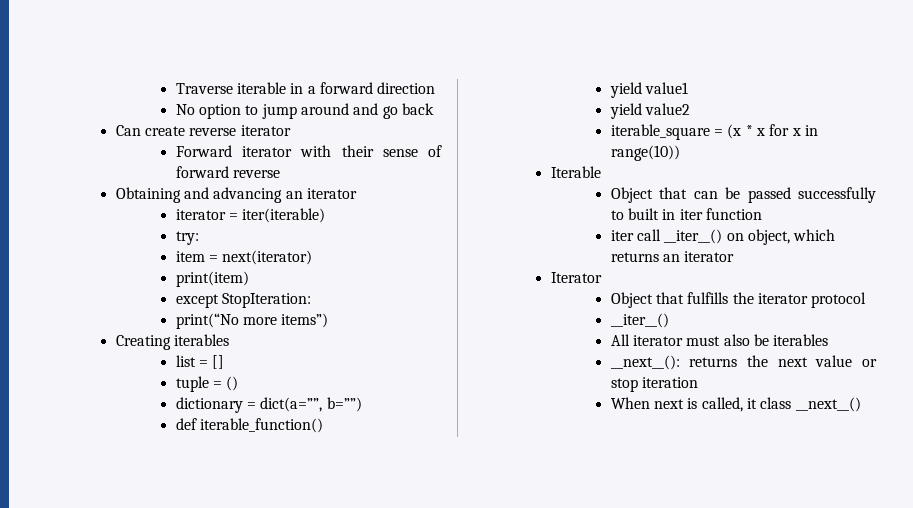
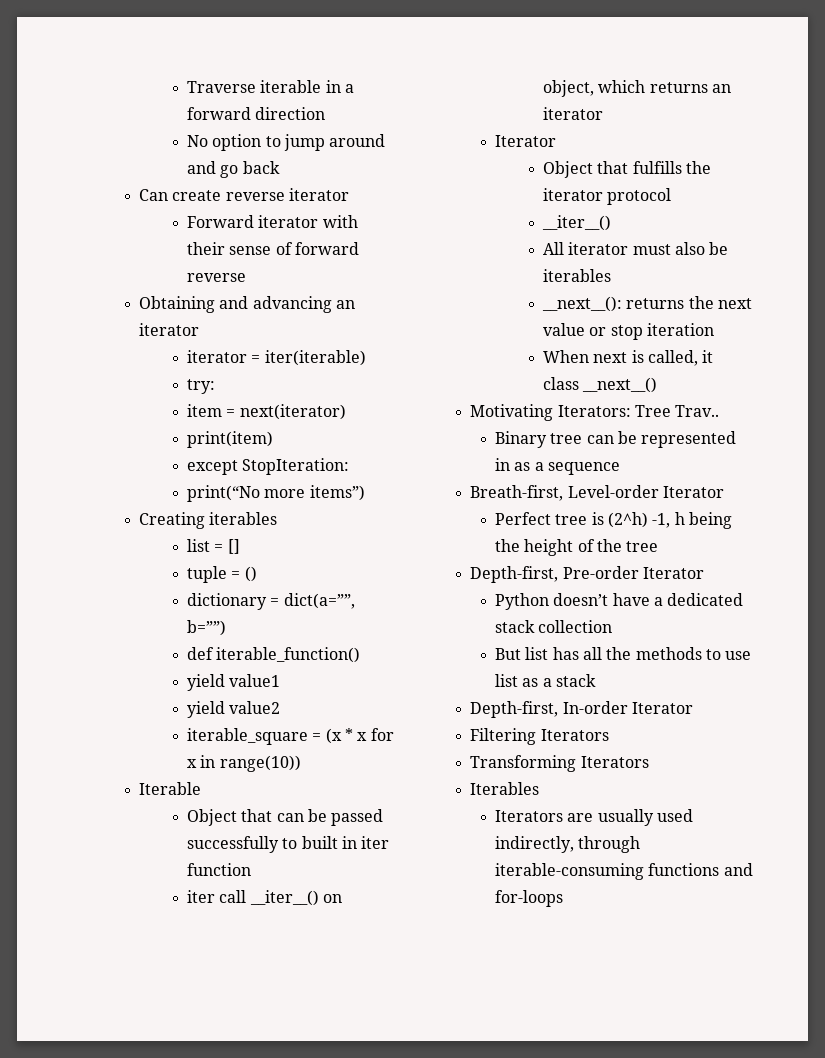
(861, 404) none -> [470,404,720,421] [494,431,737,448] [494,458,620,475] [470,485,724,501] [494,512,732,529] [494,539,659,556] [470,566,704,583] [494,593,744,610] [494,620,613,633] [494,647,752,660] [494,674,596,687] [470,701,693,718] [470,728,609,745] [470,755,649,772] [470,782,540,795] [494,809,693,826] [494,836,641,853] [494,863,753,880] [494,890,563,907] // Motivating Iterators: Tree Trav.. // Binary tree can be represented in as a sequence // Breath-first, Level-order Iterator // Perfect tree is (2^h) -1, h being the height of the tree // Depth-first, Pre-order Iterator // Python doesn’t have a dedicated stack collection // But list has all the methods to use list as a stack // Depth-first, In-order Iterator // Filtering Iterators // Transforming Iterators // Iterables // Iterators are usually used indirectly, through iterable-consuming functions and for-loops

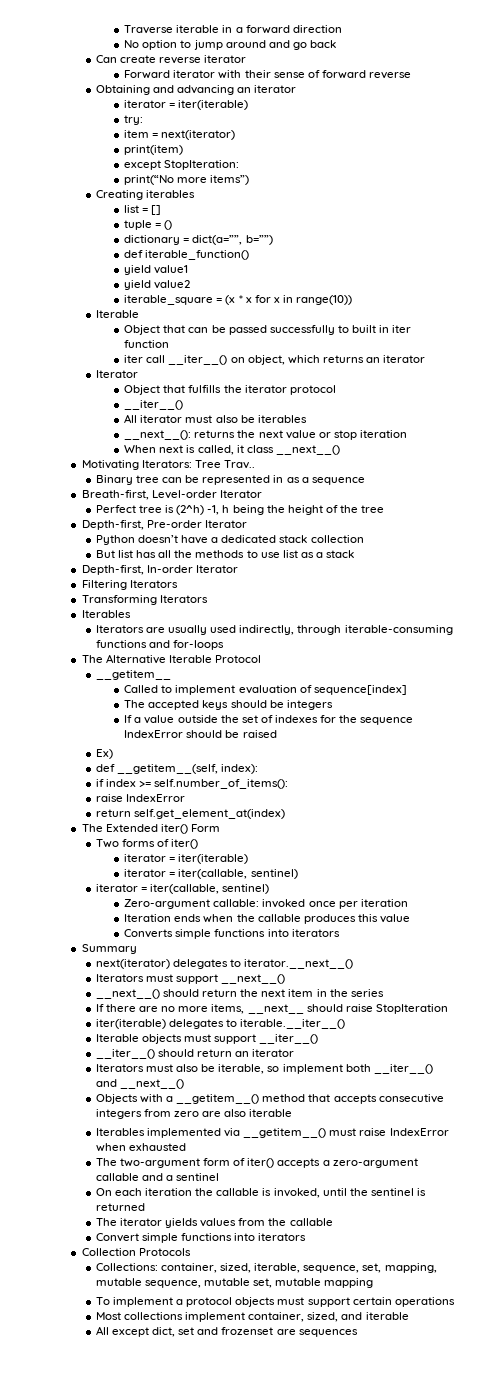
(563, 898) none -> [81,654,262,664] [95,670,171,680] [124,685,407,695] [124,700,333,710] [124,715,414,725] [124,730,277,738] [95,749,113,759] [95,764,259,774] [95,779,289,789] [95,794,186,802] [95,809,286,819] [81,824,221,834] [95,839,199,849] [124,854,249,864] [124,869,298,879] [95,884,270,894] [124,899,408,909] [124,914,410,924] [124,929,340,939] [81,944,137,954] [95,959,354,969] [95,974,286,984] [95,989,384,999] [95,1004,448,1014] [95,1019,346,1029] [95,1034,319,1044] [95,1049,295,1059] [95,1064,433,1074] [95,1079,185,1089] [95,1094,444,1104] [95,1109,293,1119] [95,1128,449,1138] [95,1143,187,1152] [95,1158,418,1168] [95,1173,220,1181] [95,1188,426,1198] [95,1203,145,1211] [95,1218,333,1228] [95,1233,307,1243] [81,1248,191,1256] [95,1263,437,1273] [95,1278,374,1288] [95,1297,455,1307] [95,1312,409,1322] [95,1326,358,1337] // The Alternative Iterable Protocol // __getitem__ // Called to implement evaluation of sequence[index] // The accepted keys should be integers // If a value outside the set of indexes for the sequence IndexError should be raised // Ex) // def __getitem__(self, index): // if index >= self.number_of_items(): // raise IndexError // return self.get_element_at(index) // The Extended iter() Form // Two forms of iter() // iterator = iter(iterable) // iterator = iter(callable, sentinel) // iterator = iter(callable, sentinel) // Zero-argument callable: invoked once per iteration // Iteration ends when the callable produces this value // Converts simple functions into iterators // Summary // next(iterator) delegates to iterator.__next__() // Iterators must support __next__() // __next__() should return the next item in the series // If there are no more items, __next__ should raise StopIteration // iter(iterable) delegates to iterable.__iter__() // Iterable objects must support __iter__() // __iter__() should return an iterator // Iterators must also be iterable, so implement both __iter__() and __next__() // Objects with a __getitem__() method that accepts consecutive integers from zero are also iterable // Iterables implemented via __getitem__() must raise IndexError when exhausted // The two-argument form of iter() accepts a zero-argument callable and a sentinel // On each iteration the callable is invoked, until the sentinel is returned // The iterator yields values from the callable // Convert simple functions into iterators // Collection Protocols // Collections: container, sized, iterable, sequence, set, mapping, mutable sequence, mutable set, mutable mapping // To implement a protocol objects must support certain operations // Most collections implement container, sized, and iterable // All except dict, set and frozenset are sequences

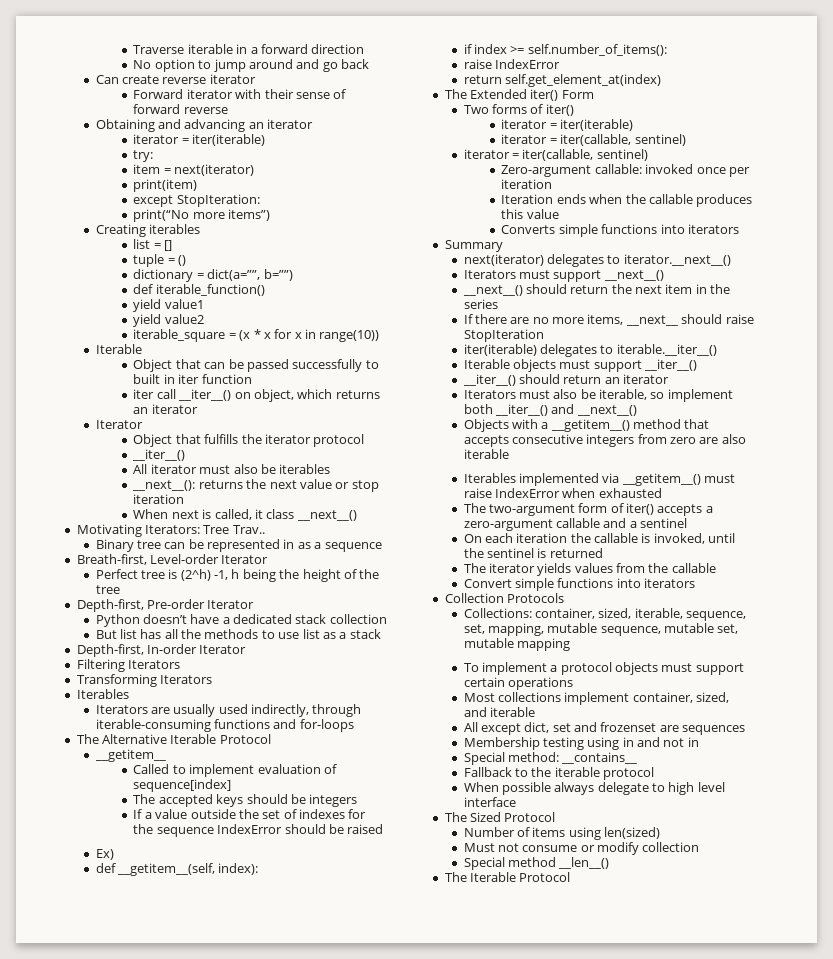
(358, 1333) none -> [463,737,699,750] [463,752,638,765] [463,767,655,780] [463,782,725,795] [463,797,516,807] [444,812,556,822] [463,827,661,840] [463,842,700,855] [463,857,610,870] [444,872,571,882] // Membership testing using in and not in // Special method: __contains__ // Fallback to the iterable protocol // When possible always delegate to high level interface // The Sized Protocol // Number of items using len(sized) // Must not consume or modify collection // Special method __len__() // The Iterable Protocol

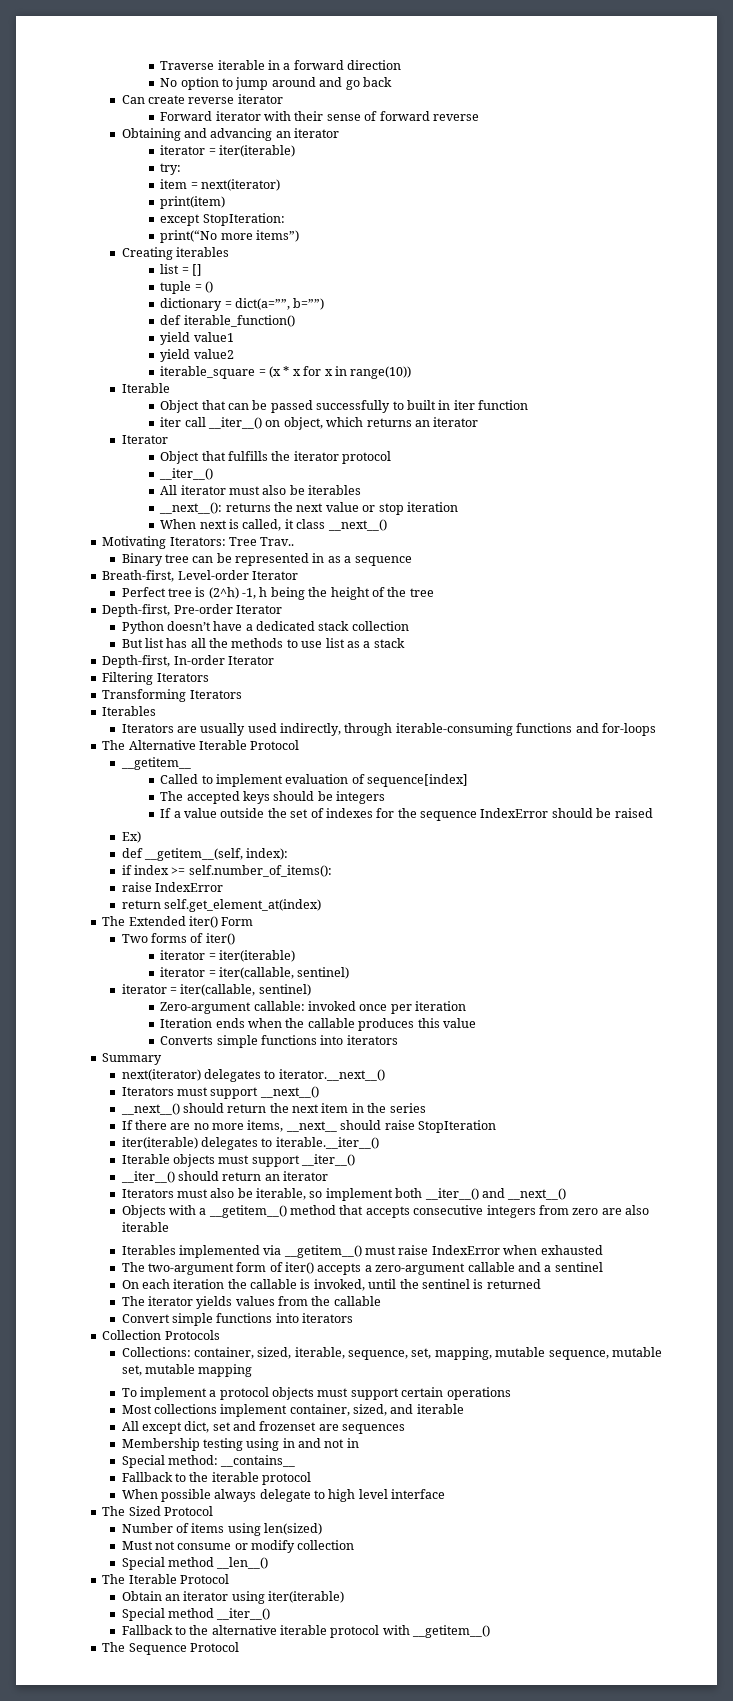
(571, 877) none -> [121,1591,345,1604] [121,1608,271,1621] [121,1625,491,1638] [102,1642,239,1655] // Obtain an iterator using iter(iterable) // Special method __iter__() // Fallback to the alternative iterable protocol with __getitem__() // The Sequence Protocol

